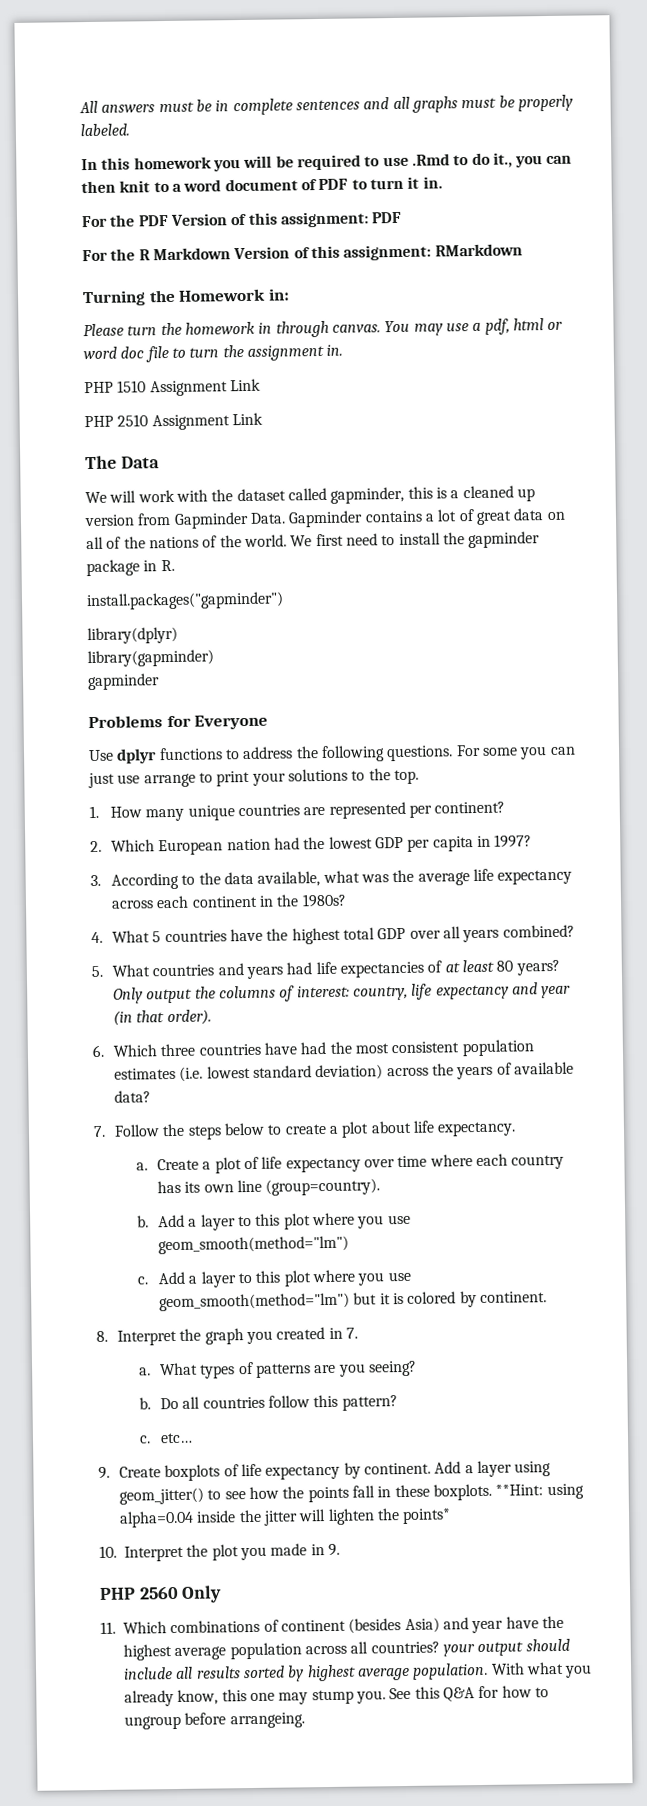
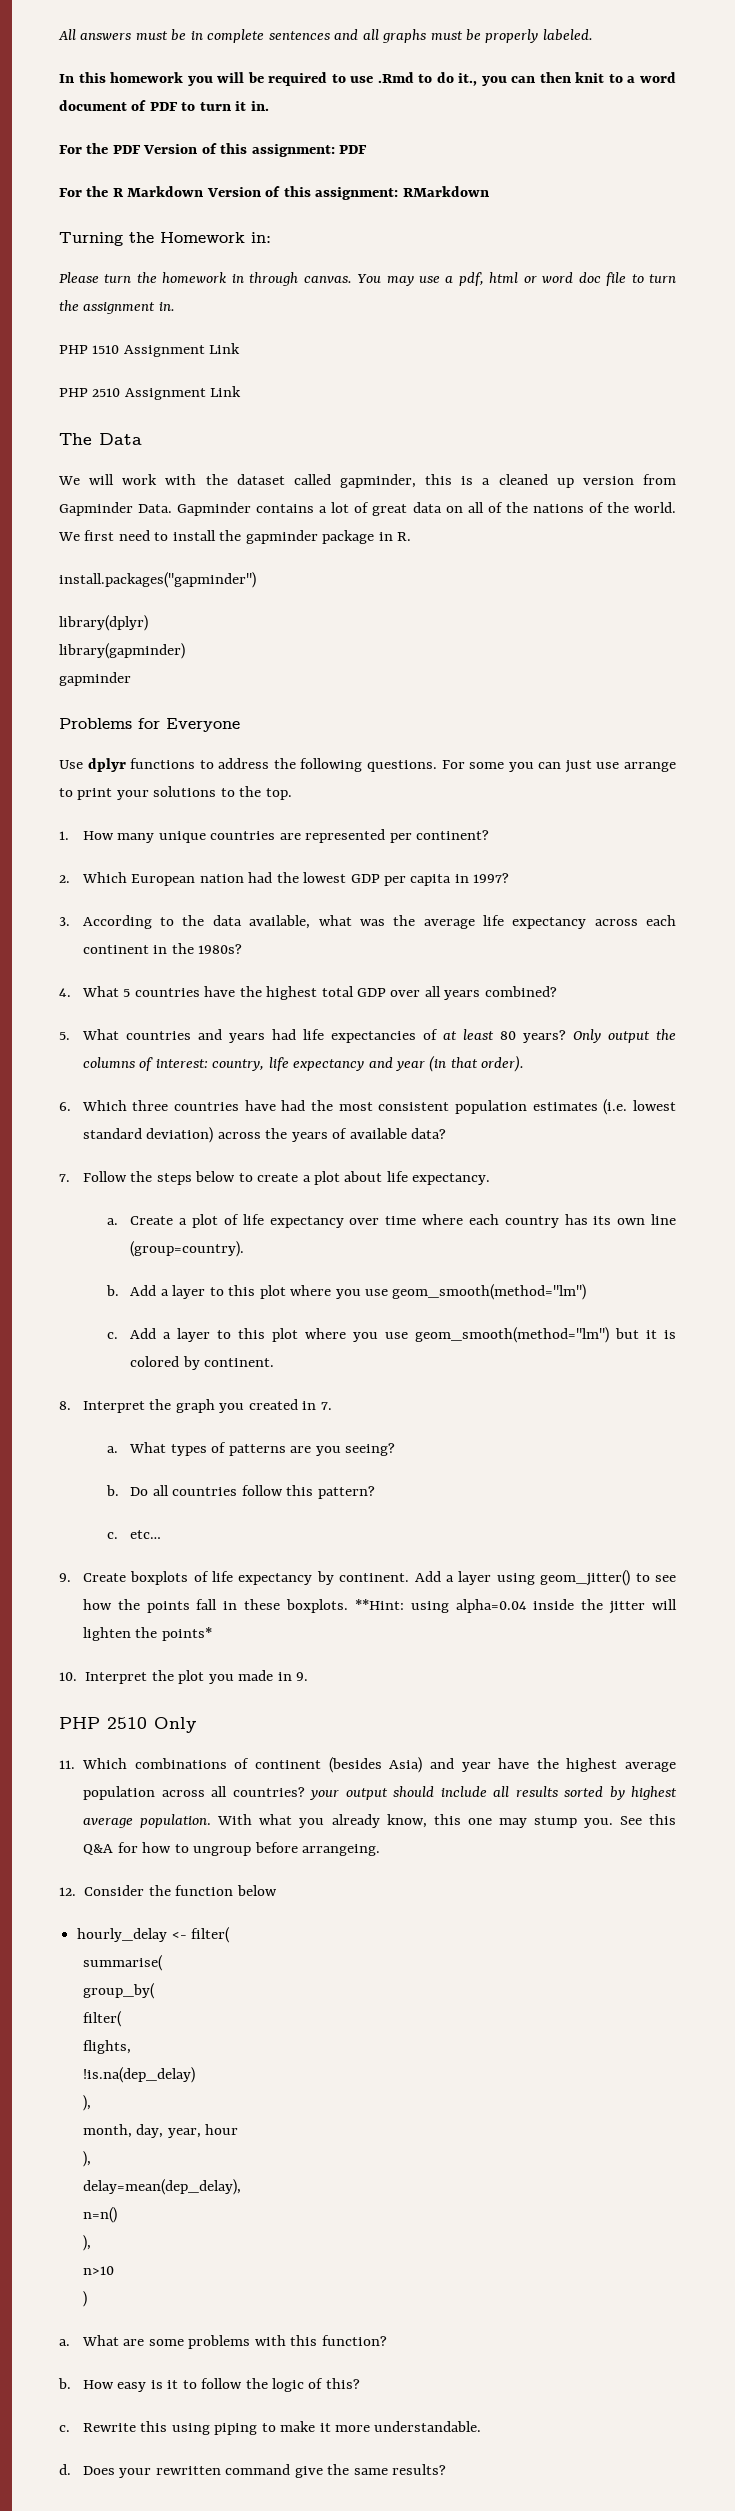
[138,1585,179,1600] 2560 -> [107,1717,147,1729] 2510
(305, 1720) none -> [59,1885,277,1896] [77,1927,231,1943] [82,1955,163,1971] [82,1983,155,1999] [82,2011,122,2027] [82,2040,131,2054] [82,2067,195,2083] [82,2095,91,2111] [82,2124,239,2138] [82,2151,91,2167] [82,2179,241,2195] [82,2207,117,2223] [82,2235,91,2251] [82,2266,114,2275] [82,2291,87,2307] [59,2335,387,2349] [58,2378,360,2392] [59,2421,482,2435] [59,2464,446,2478] // 12. Consider the function below // hourly_delay <- filter( // summarise( // group_by( // filter( // flights, // !is.na(dep_delay) // ), // month, day, year, hour // ), // delay=mean(dep_delay), // n=n() // ), // n>10 // ) // a. What are some problems with this function? // b. How easy is it to follow the logic of this? // c. Rewrite this using piping to make it more understandable. // d. Does your rewritten command give the same results?

